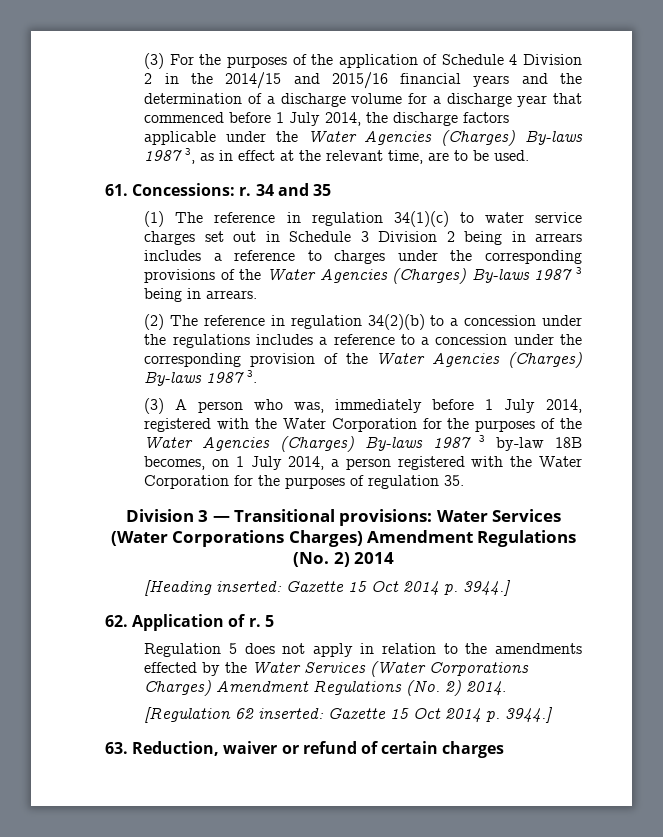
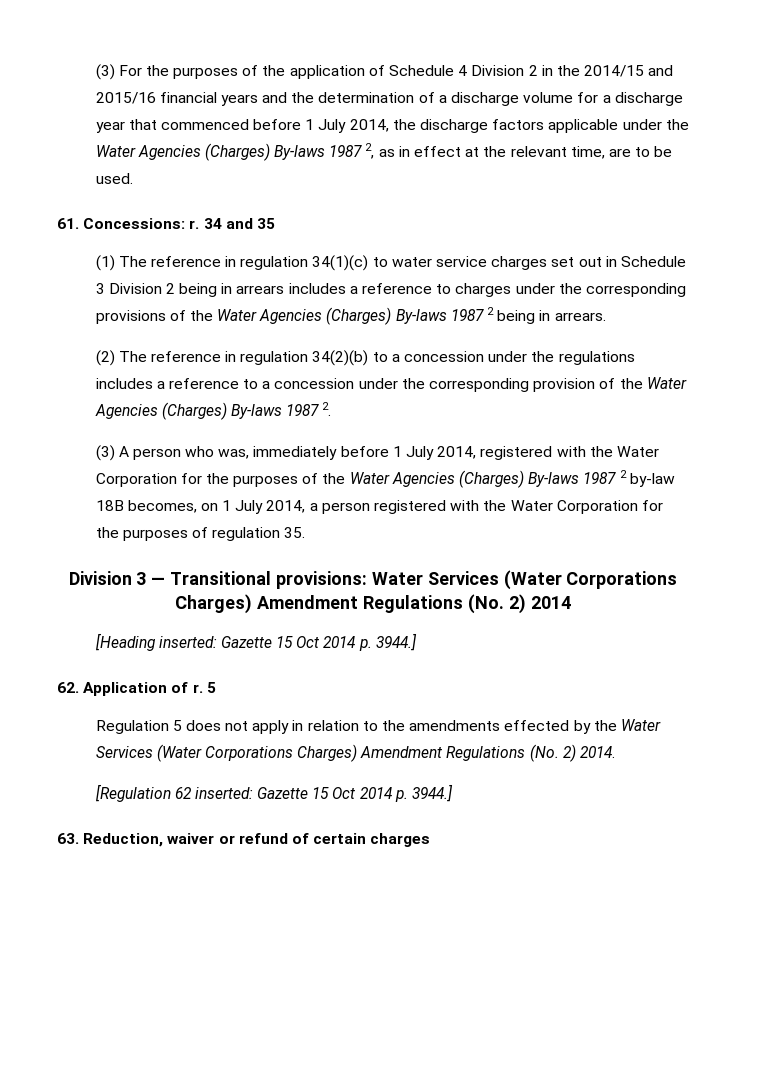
[185,148,196,164] 3, -> [365,143,375,159] 2,
[576,267,582,274] 3 -> [486,307,494,315] 2
[247,370,258,383] 3. -> [322,402,332,416] 2.
[479,435,486,442] 3 -> [619,470,627,478] 2

